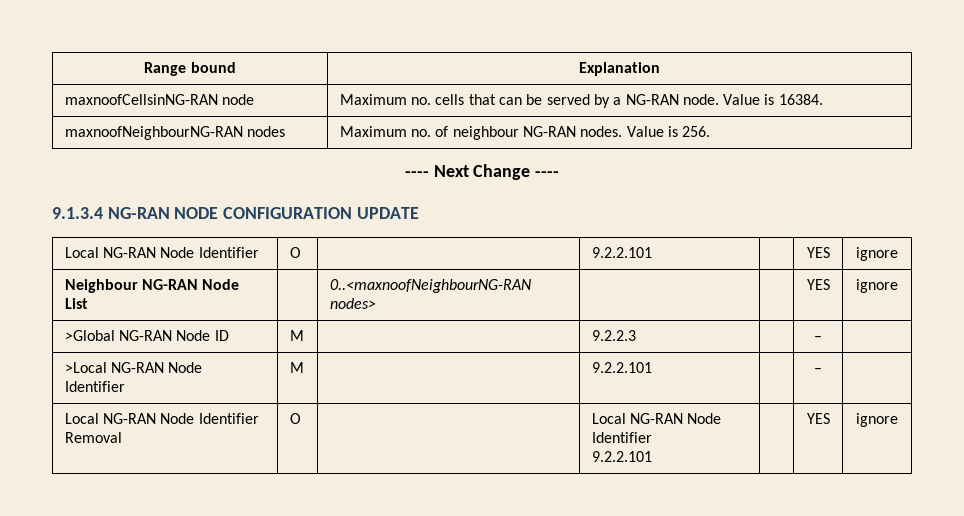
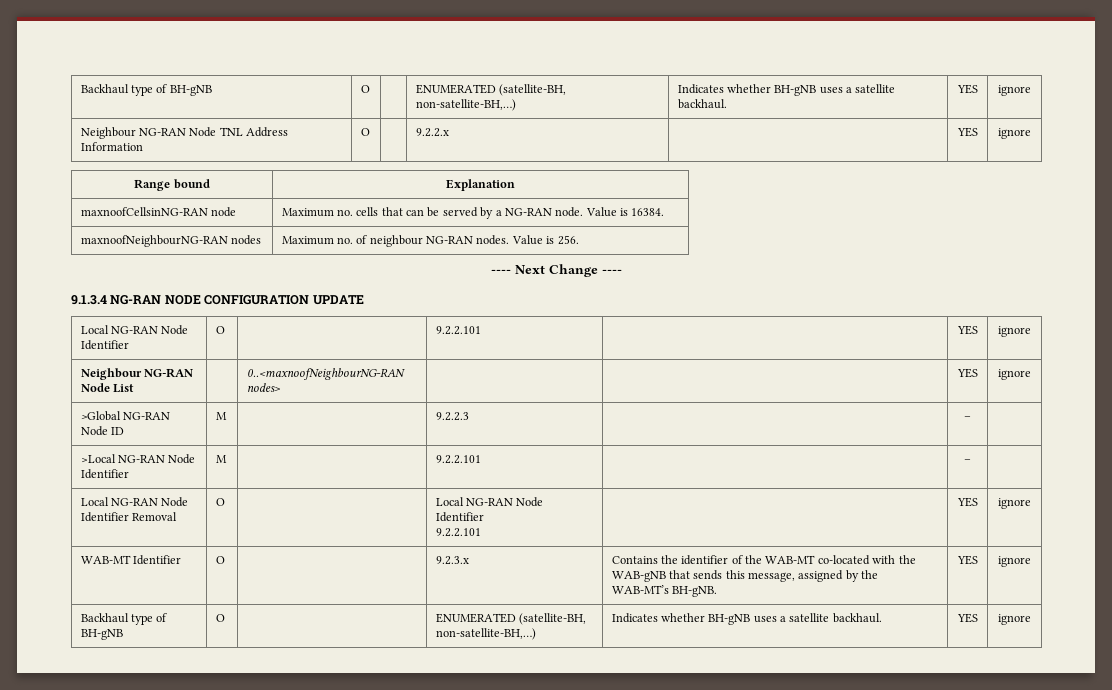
(144, 69) none -> [80,84,212,96] [360,85,370,93] [415,84,566,96] [415,99,516,111] [677,84,896,96] [677,99,727,109] [956,84,978,94] [998,85,1031,96] [80,127,289,139] [80,142,143,151] [360,128,370,136] [415,128,449,137] [956,127,978,137] [998,128,1031,139] Backhaul type of BH-gNB | O | | ENUMERATED (satellite-BH, non-satellite-BH,…) | Indicates whether BH-gNB uses a satellite backhaul. | YES | ignore // Neighbour NG-RAN Node TNL Address Information | O | | 9.2.2.x | | YES | ignore //
(898, 420) none -> [80,555,181,565] [215,556,225,564] [435,556,469,565] [611,555,916,565] [611,570,879,582] [611,585,717,597] [956,555,978,565] [998,556,1031,567] [80,613,168,625] [80,629,123,640] [215,614,225,622] [435,613,586,625] [435,628,536,640] [611,613,882,625] [956,613,978,623] [998,614,1031,625] // WAB-MT Identifier | O | | 9.2.3.x | Contains the identifier of the WAB-MT co-located with the WAB-gNB that sends this message, assigned by the WAB-MT’s BH-gNB. | YES | ignore // Backhaul type of BH-gNB | O | | ENUMERATED (satellite-BH, non-satellite-BH,…) | Indicates whether BH-gNB uses a satellite backhaul. | YES | ignore

